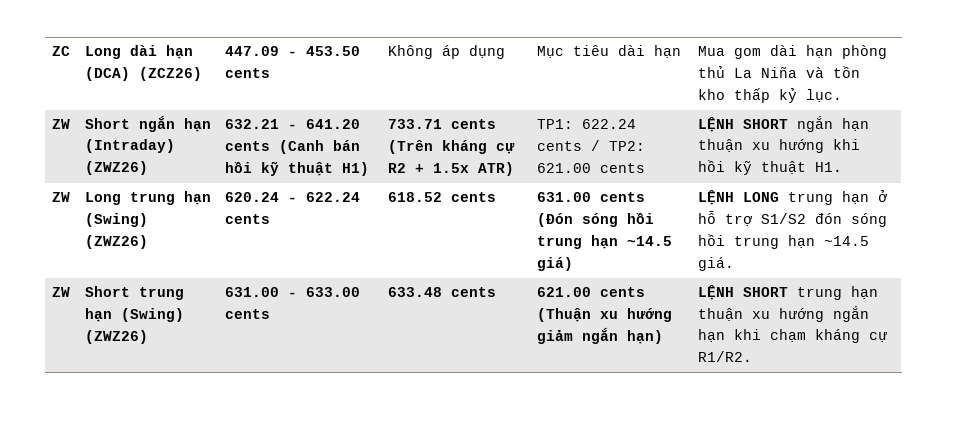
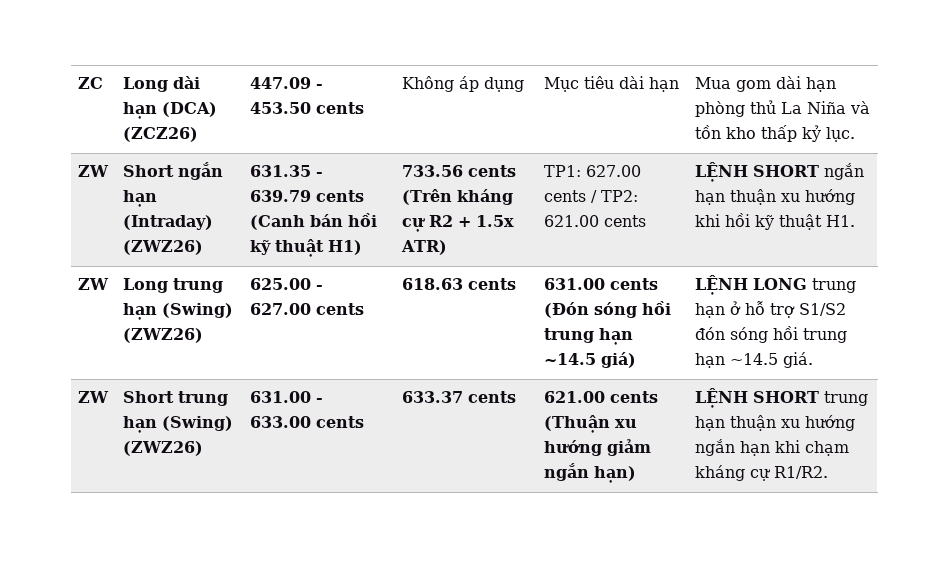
[225,119,361,129] 632.21 - 641.20 -> [250,165,324,177] [250,190,312,202] 631.35 - 639.79
[388,119,443,129] 733.71 -> [402,165,464,177] 733.56
[582,119,637,129] 622.24 -> [586,165,642,177] 627.00
[225,192,361,202] [225,214,271,224] [388,192,443,202] 620.24 - 622.24 cents | 618.52 -> [250,278,324,290] [250,303,365,315] [402,278,464,290] 625.00 - 627.00 cents | 618.63
[388,287,443,297] 633.48 -> [402,391,464,403] 633.37

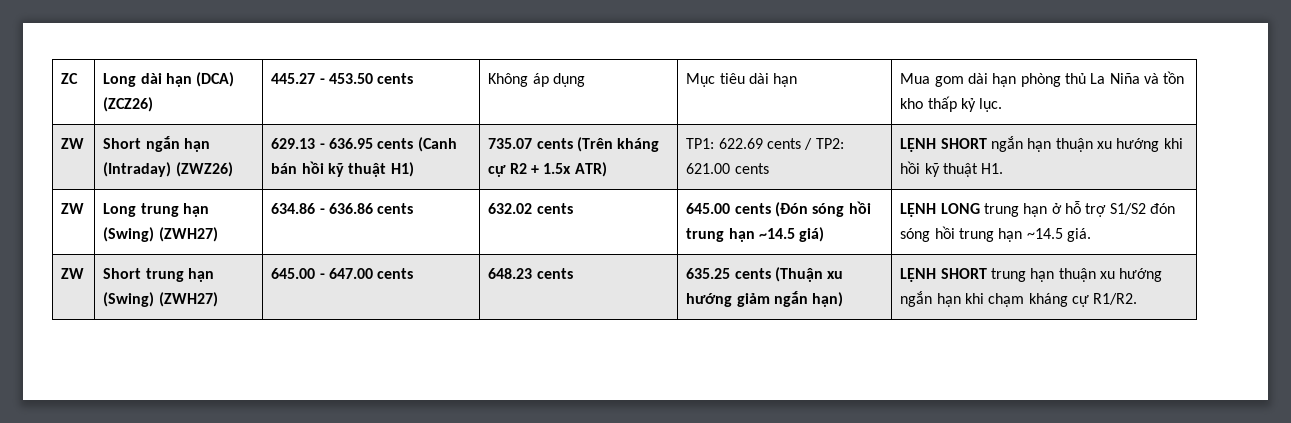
[250,77,312,89] 447.09 -> [271,73,316,84] 445.27
[250,165,324,177] [250,190,312,202] 631.35 - 639.79 -> [271,138,373,149] 629.13 - 636.95
[402,165,464,177] 733.56 -> [488,138,533,149] 735.07
[586,165,642,177] 627.00 -> [718,138,763,149] 622.69
[123,328,204,343] [250,278,324,290] [250,303,365,315] [402,278,517,290] [544,278,606,290] (ZWZ26) | 625.00 - 627.00 cents | 618.63 cents | 631.00 -> [158,227,218,242] [271,203,414,214] [488,203,573,214] [686,203,731,214] (ZWH27) | 634.86 - 636.86 cents | 632.02 cents | 645.00
[123,441,204,456] [250,391,324,403] [250,416,365,428] [402,391,517,403] [544,391,606,403] (ZWZ26) | 631.00 - 633.00 cents | 633.37 cents | 621.00 -> [158,292,218,307] [271,268,414,279] [488,268,573,279] [686,268,731,279] (ZWH27) | 645.00 - 647.00 cents | 648.23 cents | 635.25

